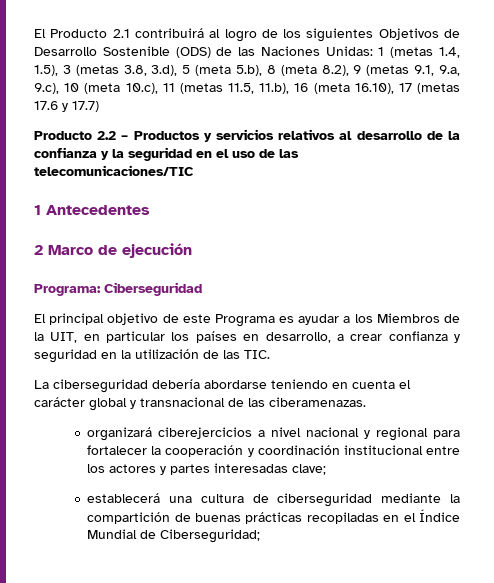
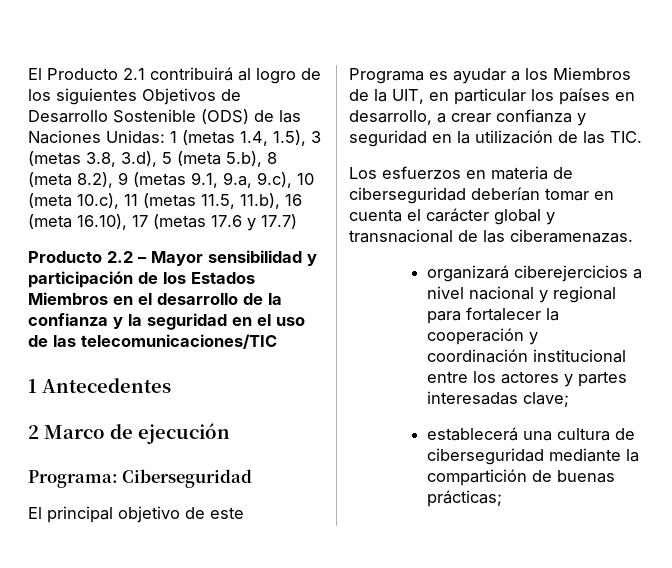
[133,129,353,142] Productos y servicios relativos al -> [151,250,317,266] [28,271,255,288] [28,292,152,305] Mayor sensibilidad y participación de los Estados Miembros en el
[34,379,328,393] La ciberseguridad debería abordarse teniendo -> [349,166,573,180] [349,187,589,204] Los esfuerzos en materia de ciberseguridad deberían tomar
[245,509,460,524] [87,529,261,543] prácticas recopiladas en el Índice Mundial de Ciberseguridad; -> [427,490,503,507] prácticas;

